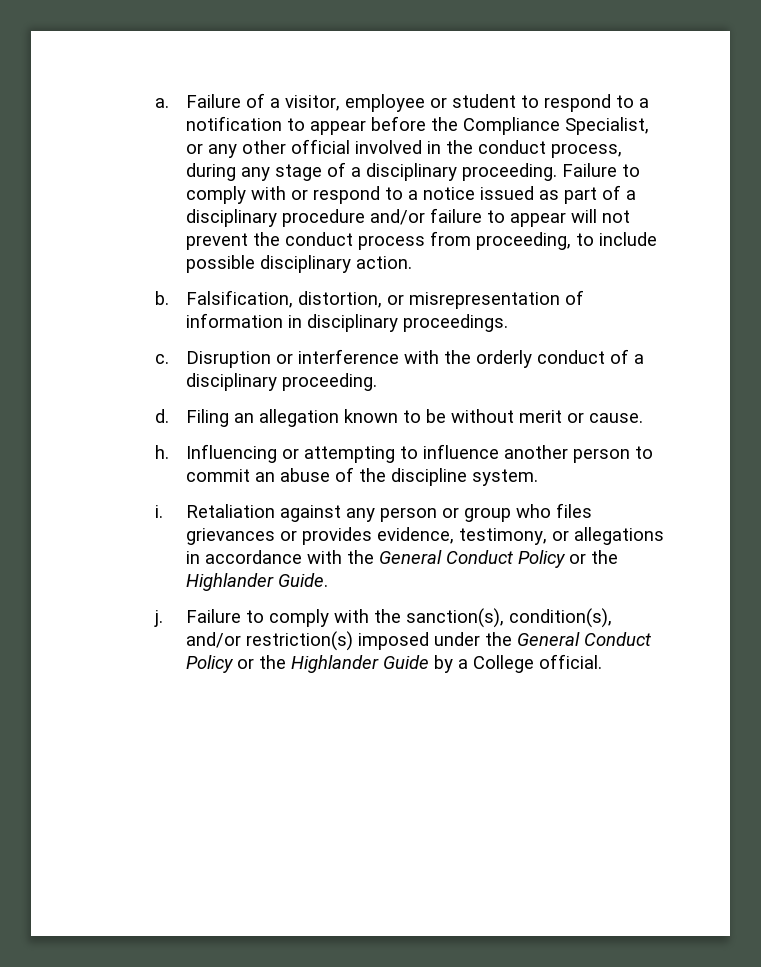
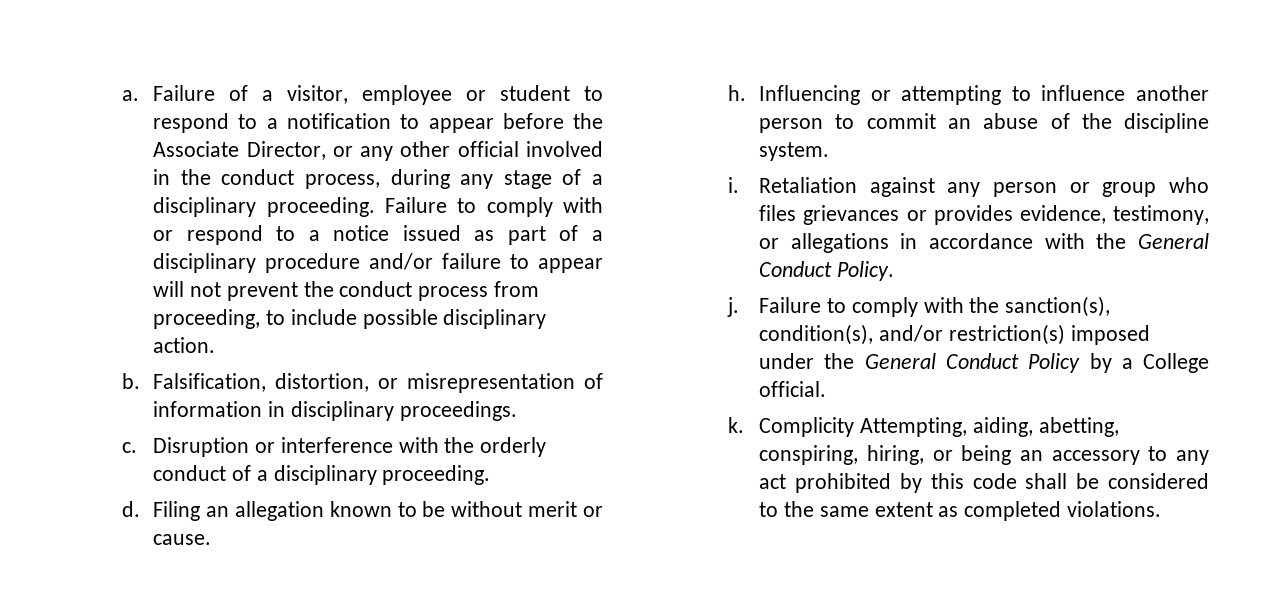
[463,117,650,135] Compliance Specialist, -> [153,141,326,160] Associate Director,
[518,550,619,568] [186,573,329,591] Policy or the Highlander Guide. -> [837,261,895,281] Policy.
[237,655,430,673] or the Highlander Guide -> (1081, 363) none
(603, 661) none -> [728,417,1119,437] [759,445,1209,465] [759,473,1209,493] [759,501,1162,521] // k. Complicity Attempting, aiding, abetting, conspiring, hiring, or being an accessory to any act prohibited by this code shall be considered to the same extent as completed violations.

